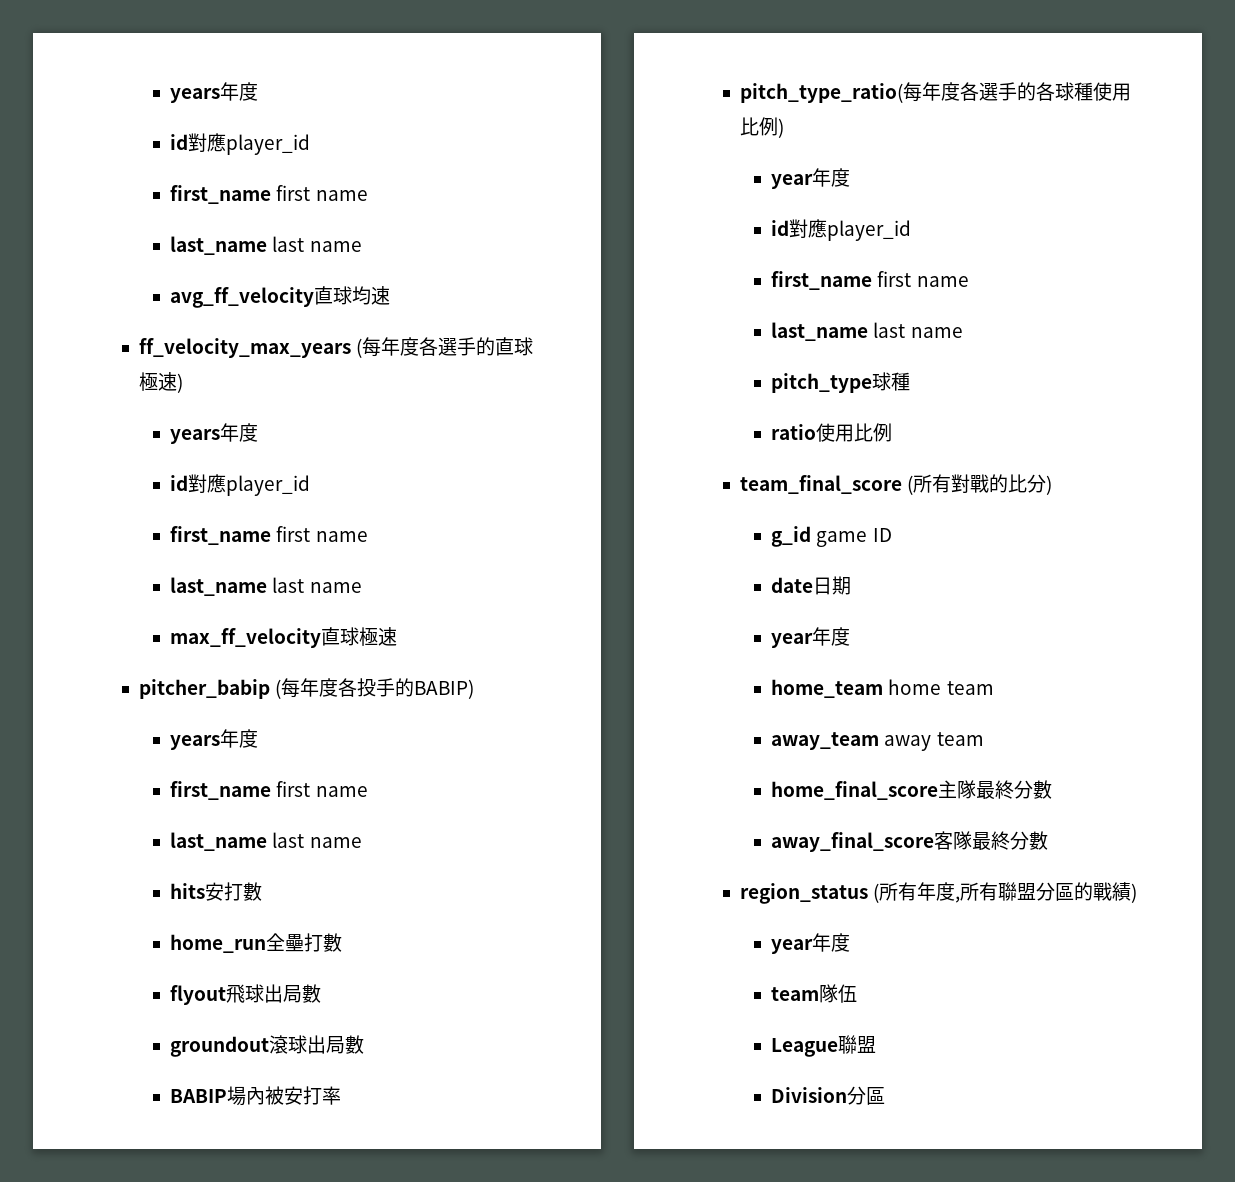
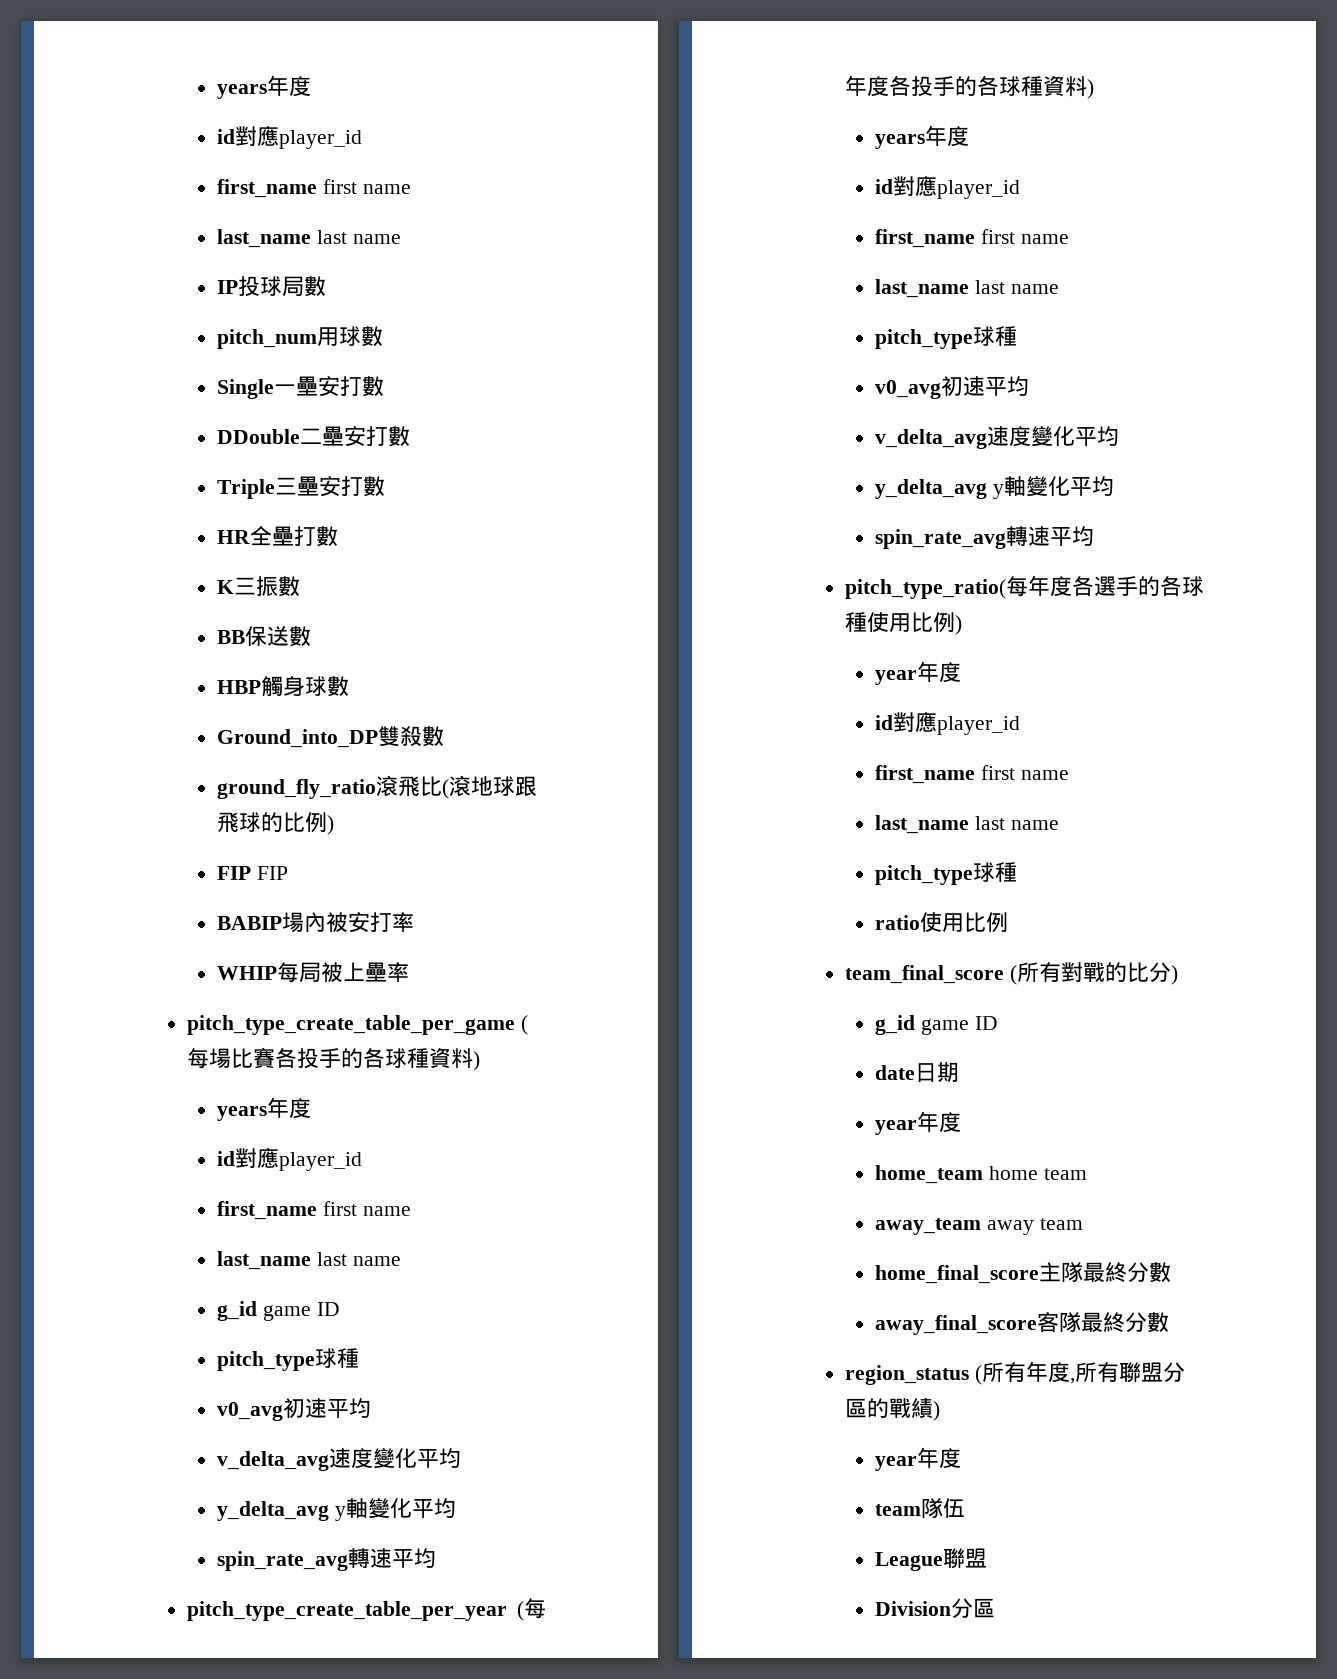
[170,286,391,308] [139,337,534,358] [139,372,178,391] avg_ff_velocity直球均速 // ff_velocity_max_years (每年度各選手的直球極速 -> [217,276,327,297] [217,326,384,349] [217,376,385,399] [217,426,411,447] [217,476,386,499] [217,526,339,547] [217,576,301,597] [217,626,312,647] [217,676,350,697] [217,726,445,748] [217,775,538,799] [217,812,335,835] [217,866,289,880] [217,912,415,933] [217,962,410,983] [186,1015,528,1035] [186,1047,473,1069] IP投球局數 // pitch_num用球數 // Single一壘安打數 // DDouble二壘安打數 // Triple三壘安打數 // HR全壘打數 // K三振數 // BB保送數 // HBP觸身球數 // Ground_into_DP雙殺數 // ground_fly_ratio滾飛比(滾地球跟飛球的比例) // FIP FIP // BABIP場內被安打率 // WHIP每局被上壘率 // pitch_type_create_table_per_game (每場比賽各投手的各球種資料
[170,627,398,648] [139,679,271,699] max_ff_velocity直球極速 // pitcher_babip -> [217,1301,340,1321] [217,1348,360,1371] [217,1398,372,1421] [217,1447,462,1471] [217,1497,457,1521] [217,1548,437,1571] [186,1601,507,1621] g_id game ID // pitch_type球種 // v0_avg初速平均 // v_delta_avg速度變化平均 // y_delta_avg y軸變化平均 // spin_rate_avg轉速平均 // pitch_type_create_table_per_year
[414,679,475,699] [170,729,259,750] [170,781,368,800] [170,832,362,851] [170,882,263,901] [170,933,343,953] [170,984,322,1005] [170,1035,365,1057] [170,1086,342,1106] BABIP) // years年度 // first_name first name // last_name last name // hits安打數 // home_run全壘打數 // flyout飛球出局數 // groundout滾球出局數 // BABIP場內被安打率 -> [976,76,1094,99] [875,125,970,149] [875,176,1021,199] [875,229,1069,248] [875,279,1059,298] [875,326,1018,349] [875,376,1030,399] [875,425,1120,449] [875,475,1115,499] [875,526,1095,549] 各球種資料) // years年度 // id對應player_id // first_name first name // last_name last name // pitch_type球種 // v0_avg初速平均 // v_delta_avg速度變化平均 // y_delta_avg y軸變化平均 // spin_rate_avg轉速平均

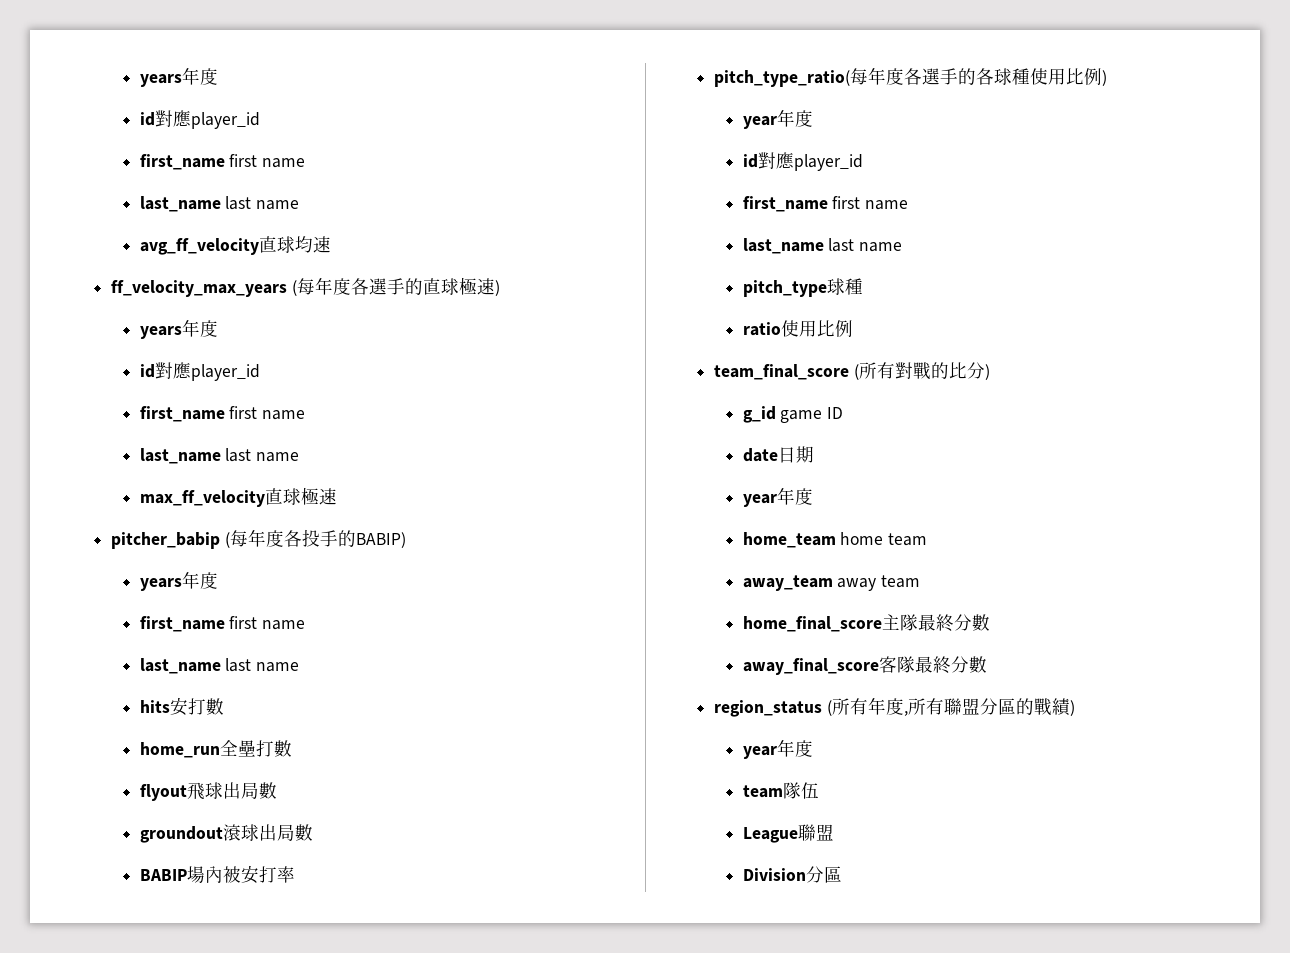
[217,276,327,297] [217,326,384,349] [217,376,385,399] [217,426,411,447] [217,476,386,499] [217,526,339,547] [217,576,301,597] [217,626,312,647] [217,676,350,697] [217,726,445,748] [217,775,538,799] [217,812,335,835] [217,866,289,880] [217,912,415,933] [217,962,410,983] [186,1015,528,1035] [186,1047,473,1069] IP投球局數 // pitch_num用球數 // Single一壘安打數 // DDouble二壘安打數 // Triple三壘安打數 // HR全壘打數 // K三振數 // BB保送數 // HBP觸身球數 // Ground_into_DP雙殺數 // ground_fly_ratio滾飛比(滾地球跟飛球的比例) // FIP FIP // BABIP場內被安打率 // WHIP每局被上壘率 // pitch_type_create_table_per_game (每場比賽各投手的各球種資料 -> [139,236,331,255] [110,277,495,297] avg_ff_velocity直球均速 // ff_velocity_max_years (每年度各選手的直球極速
[217,1301,340,1321] [217,1348,360,1371] [217,1398,372,1421] [217,1447,462,1471] [217,1497,457,1521] [217,1548,437,1571] [186,1601,507,1621] g_id game ID // pitch_type球種 // v0_avg初速平均 // v_delta_avg速度變化平均 // y_delta_avg y軸變化平均 // spin_rate_avg轉速平均 // pitch_type_create_table_per_year -> [139,487,337,507] [110,532,220,549] max_ff_velocity直球極速 // pitcher_babip
[976,76,1094,99] [875,125,970,149] [875,176,1021,199] [875,229,1069,248] [875,279,1059,298] [875,326,1018,349] [875,376,1030,399] [875,425,1120,449] [875,475,1115,499] [875,526,1095,549] 各球種資料) // years年度 // id對應player_id // first_name first name // last_name last name // pitch_type球種 // v0_avg初速平均 // v_delta_avg速度變化平均 // y_delta_avg y軸變化平均 // spin_rate_avg轉速平均 -> [355,532,406,548] [139,571,218,591] [139,616,306,632] [139,658,300,674] [139,697,224,716] [139,740,292,758] [139,782,277,801] [139,824,313,843] [139,865,295,884] BABIP) // years年度 // first_name first name // last_name last name // hits安打數 // home_run全壘打數 // flyout飛球出局數 // groundout滾球出局數 // BABIP場內被安打率

